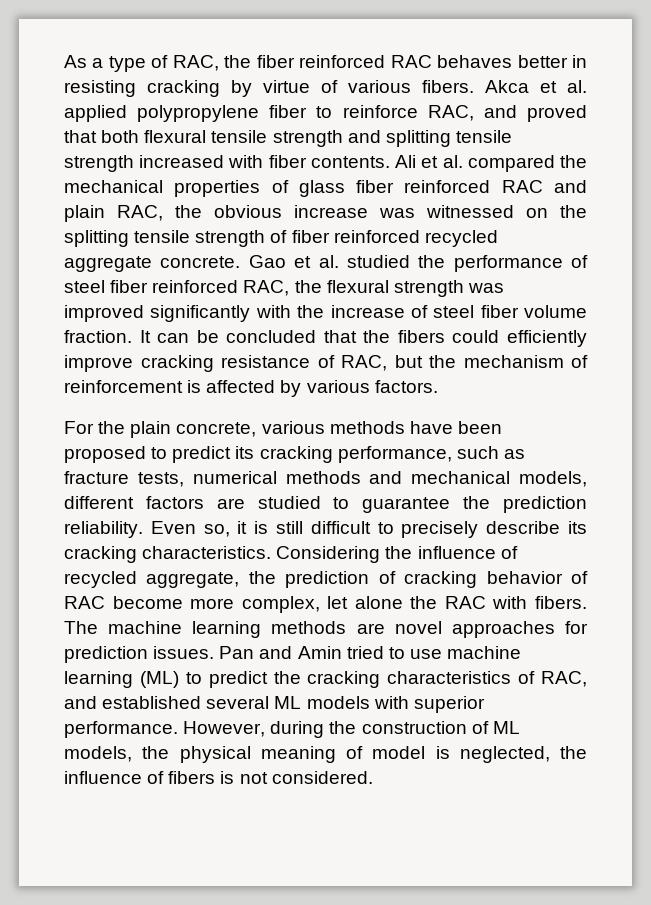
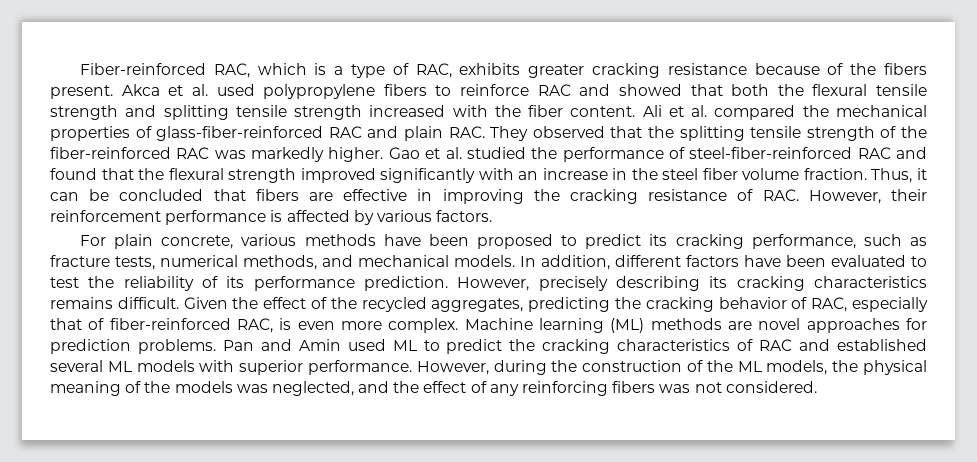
[64,55,587,72] [64,80,587,97] [64,105,588,122] As a type of RAC, the fiber reinforced RAC behaves better in resisting cracking by virtue of various fibers. Akca et al. applied polypropylene fiber to reinforce RAC, and proved -> [79,63,928,78] [50,84,682,99] Fiber-reinforced RAC, which is a type of RAC, exhibits greater cracking resistance because of the fibers present. Akca et al. used polypropylene fibers to reinforce RAC and showed
(140, 136) none -> [777,84,804,96] the
[268,155,390,168] fiber contents. -> [494,105,636,117] the fiber content.
[298,180,587,197] [64,205,548,222] glass fiber reinforced RAC and plain RAC, the obvious increase was witnessed on -> [156,126,643,141] glass-fiber-reinforced RAC and plain RAC. They observed that
[291,230,498,247] [64,256,241,272] fiber reinforced recycled aggregate concrete. -> [901,126,928,138] [50,147,384,162] the fiber-reinforced RAC was markedly higher.
[64,280,290,296] steel fiber reinforced RAC, -> [689,147,927,159] [50,168,134,180] steel-fiber-reinforced RAC and found that
[467,283,504,293] was -> (297, 175) none
[297,305,428,318] the increase of -> [518,168,658,180] an increase in the
[139,330,151,343] It -> [871,168,927,183] Thus, it
[363,330,587,347] [64,355,588,372] [64,380,183,393] the fibers could efficiently improve cracking resistance of RAC, but the mechanism of reinforcement -> [255,189,928,204] [50,210,267,225] fibers are effective in improving the cracking resistance of RAC. However, their reinforcement performance
[98,421,126,434] the -> (106, 240) none
[285,471,361,484] methods -> [243,255,317,270] methods,
[519,471,587,487] [64,496,588,513] [64,521,588,538] [64,546,518,563] [64,571,589,588] [64,596,587,613] [64,621,262,638] models, different factors are studied to guarantee the prediction reliability. Even so, it is still difficult to precisely describe its cracking characteristics. Considering the influence of recycled aggregate, the prediction of cracking behavior of RAC become more complex, let alone the RAC with fibers. The machine learning -> [454,255,927,270] [50,276,928,291] [50,297,928,312] [50,318,645,333] models. In addition, different factors have been evaluated to test the reliability of its performance prediction. However, precisely describing its cracking characteristics remains difficult. Given the effect of the recycled aggregates, predicting the cracking behavior of RAC, especially that of fiber-reinforced RAC, is even more complex. Machine learning (ML)
[153,646,215,659] issues. -> [137,339,216,354] problems.
[346,646,522,659] [64,671,179,688] tried to use machine learning (ML) -> [347,339,417,351] used ML
[541,671,587,687] RAC, -> [759,339,793,351] RAC
(489, 727) none -> [706,360,733,372] the
[372,746,587,763] [64,771,235,784] model is neglected, the influence of fibers is -> [144,381,691,396] the models was neglected, and the effect of any reinforcing fibers was

